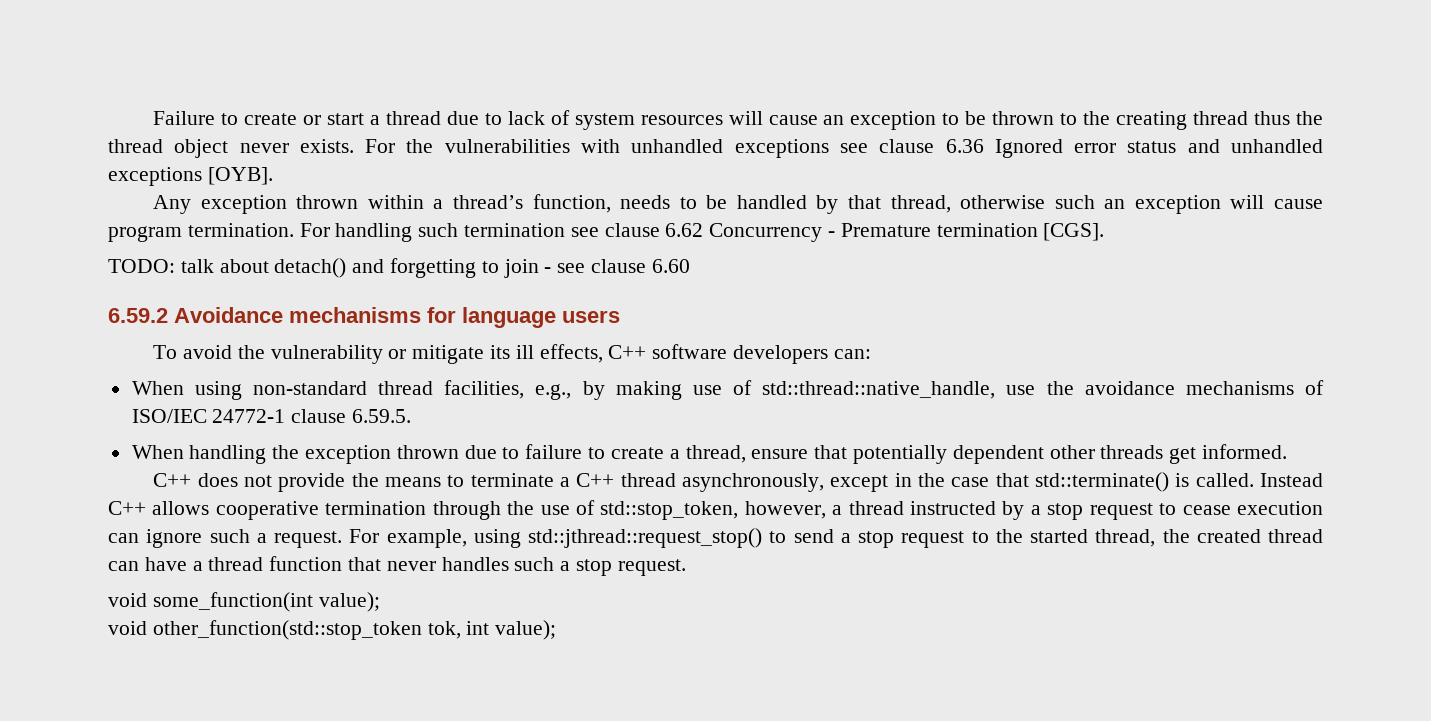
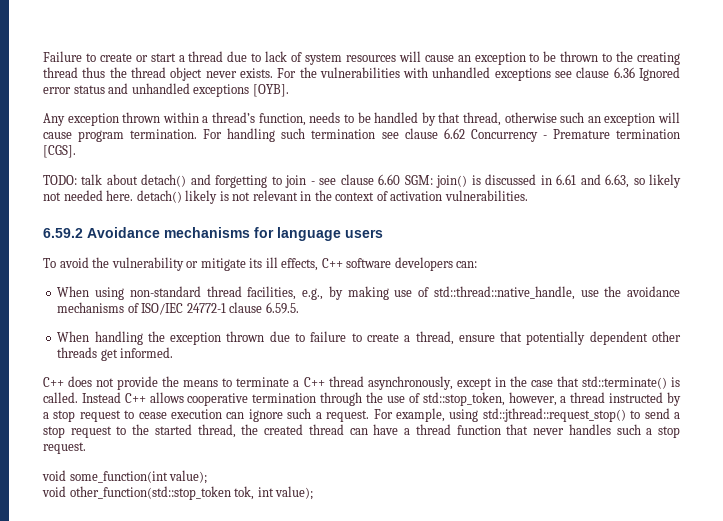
(690, 266) none -> [404,174,682,188] [43,190,528,204] SGM: join() is discussed in 6.61 and 6.63, so likely not needed here. detach() likely is not relevant in the context of activation vulnerabilities.

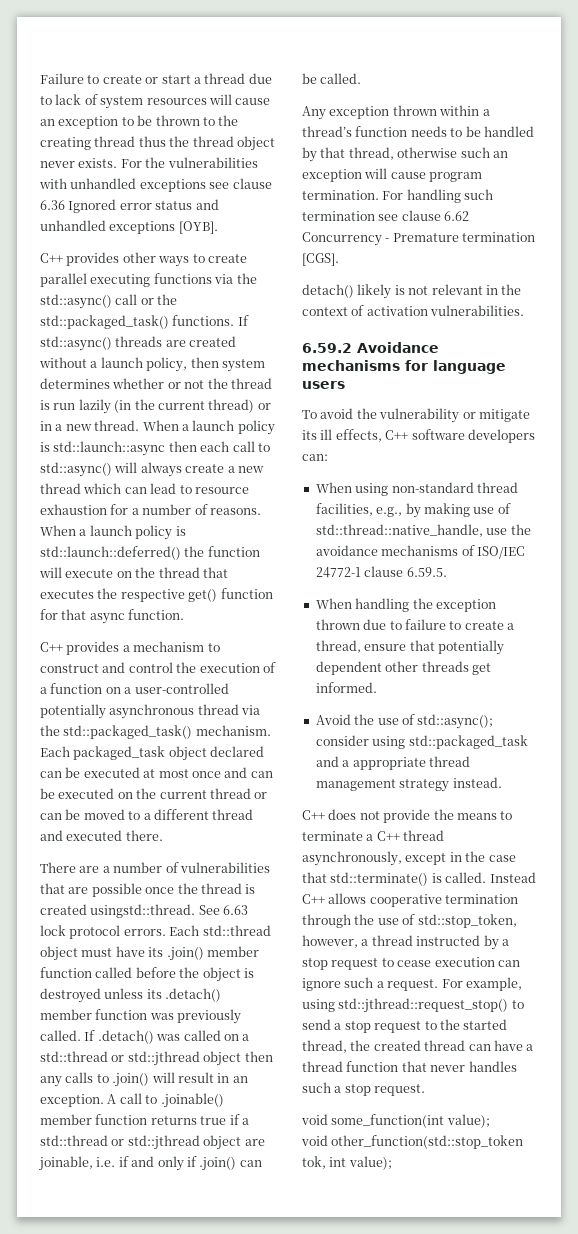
(289, 90) none -> [40,252,247,267] [40,273,257,287] [40,294,178,309] [40,315,249,329] [40,336,237,351] [39,357,265,372] [40,378,272,389] [40,399,271,414] [40,420,275,435] [40,441,270,456] [40,462,264,477] [40,483,249,494] [40,504,261,515] [40,525,186,540] [40,546,260,560] [39,567,228,578] [40,588,273,602] [40,609,185,624] [40,641,220,655] [40,662,276,673] [40,683,229,694] [40,704,261,719] [40,725,271,739] [40,746,265,761] [40,767,273,778] [40,788,268,799] [40,809,254,820] [40,830,163,841] [40,862,270,873] [40,883,256,897] [40,904,249,918] [40,925,271,939] [40,946,259,961] [40,967,254,982] [40,988,222,1003] [40,1009,242,1024] [40,1030,250,1044] [40,1051,273,1066] [40,1072,248,1087] [40,1093,224,1108] [40,1114,249,1125] [40,1135,265,1150] [39,1156,262,1171] [302,73,362,84] // C++ provides other ways to create parallel executing functions via the std::async() call or the std::packaged_task() functions. If std::async() threads are created without a launch policy, then system determines whether or not the thread is run lazily (in the current thread) or in a new thread. When a launch policy is std::launch::async then each call to std::async() will always create a new thread which can lead to resource exhaustion for a number of reasons. When a launch policy is std::launch::deferred() the function will execute on the thread that executes the respective get() function for that async function. // C++ provides a mechanism to construct and control the execution of a function on a user-controlled potentially asynchronous thread via the std::packaged_task() mechanism. Each packaged_task object declared can be executed at most once and can be executed on the current thread or can be moved to a different thread and executed there. // There are a number of vulnerabilities that are possible once the thread is created usingstd::thread. See 6.63 lock protocol errors. Each std::thread object must have its .join() member function called before the object is destroyed unless its .detach() member function was previously called. If .detach() was called on a std::thread or std::jthread object then any calls to .join() will result in an exception. A call to .joinable() member function returns true if a std::thread or std::jthread object are joinable, i.e. if and only if .join() can be called.
[258,113,306,126] function, -> [355,126,408,137] function
[43,174,682,188] [43,190,134,201] TODO: talk about detach() and forgetting to join - see clause 6.60 SGM: join() is discussed in 6.61 and 6.63, so likely not needed here. -> (339, 259) none
(174, 352) none -> [315,714,494,729] [315,735,528,749] [315,756,470,770] [315,777,502,792] // Avoid the use of std::async(); consider using std::packaged_task and a appropriate thread management strategy instead.

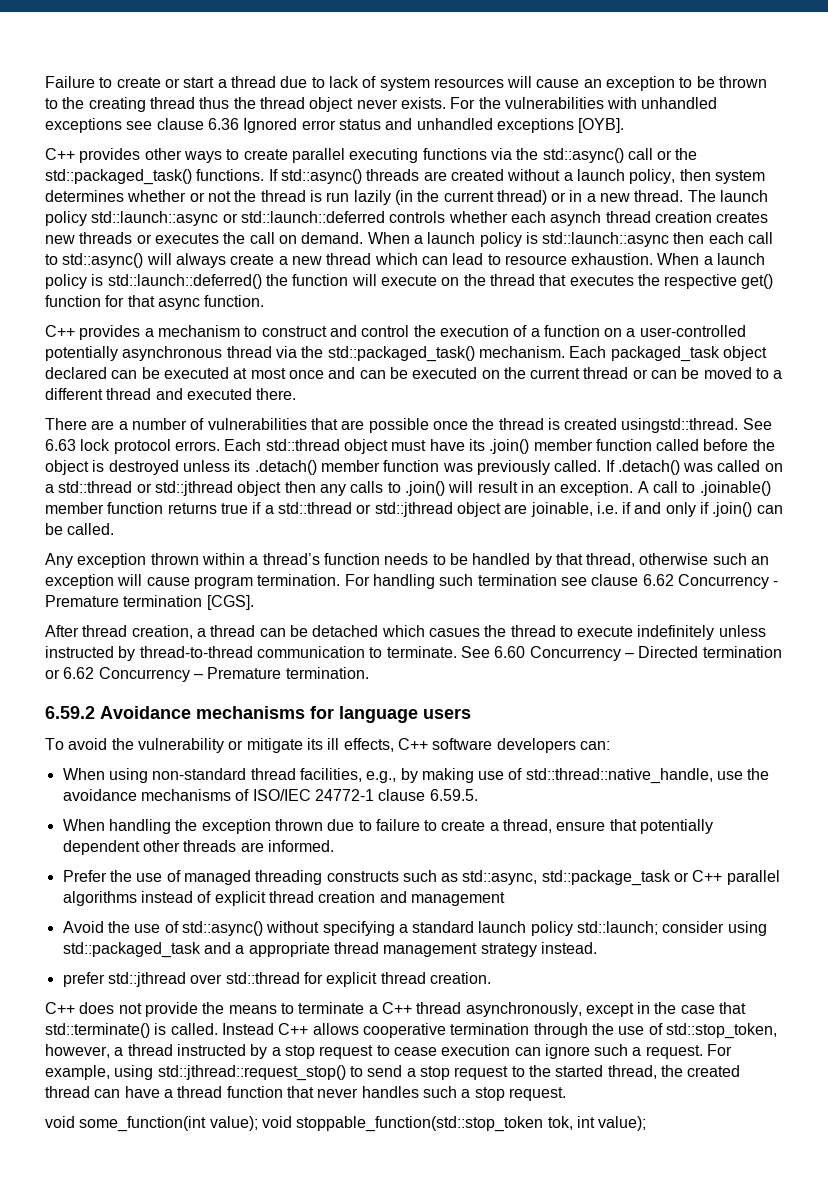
(140, 425) none -> [687,190,769,202] [45,211,769,226] [45,232,364,244] The launch policy std::launch::async or std::launch::deferred controls whether each asynch thread creation creates new threads or executes the call on demand.
[40,504,261,515] exhaustion for a number of reasons. -> [571,253,654,265] exhaustion.
[302,284,522,299] [302,305,525,316] detach() likely is not relevant in the context of activation vulnerabilities. -> [45,625,766,640] [45,646,782,661] [45,667,369,682] After thread creation, a thread can be detached which casues the thread to execute indefinitely unless instructed by thread-to-thread communication to terminate. See 6.60 Concurrency – Directed termination or 6.62 Concurrency – Premature termination.
[471,663,491,675] get -> [240,842,264,852] are
[315,714,494,729] Avoid the use of std::async(); -> [62,870,780,886] [62,891,505,906] [62,921,659,936] Prefer the use of managed threading constructs such as std::async, std::package_task or C++ parallel algorithms instead of explicit thread creation and management // Avoid the use of std::async() without specifying a standard launch policy std::launch;
(502, 782) none -> [62,972,491,987] // prefer std::jthread over std::thread for explicit thread creation.
[301,1135,524,1149] // void other_function(std::stop_token -> [261,1116,544,1132] void stoppable_function(std::stop_token

